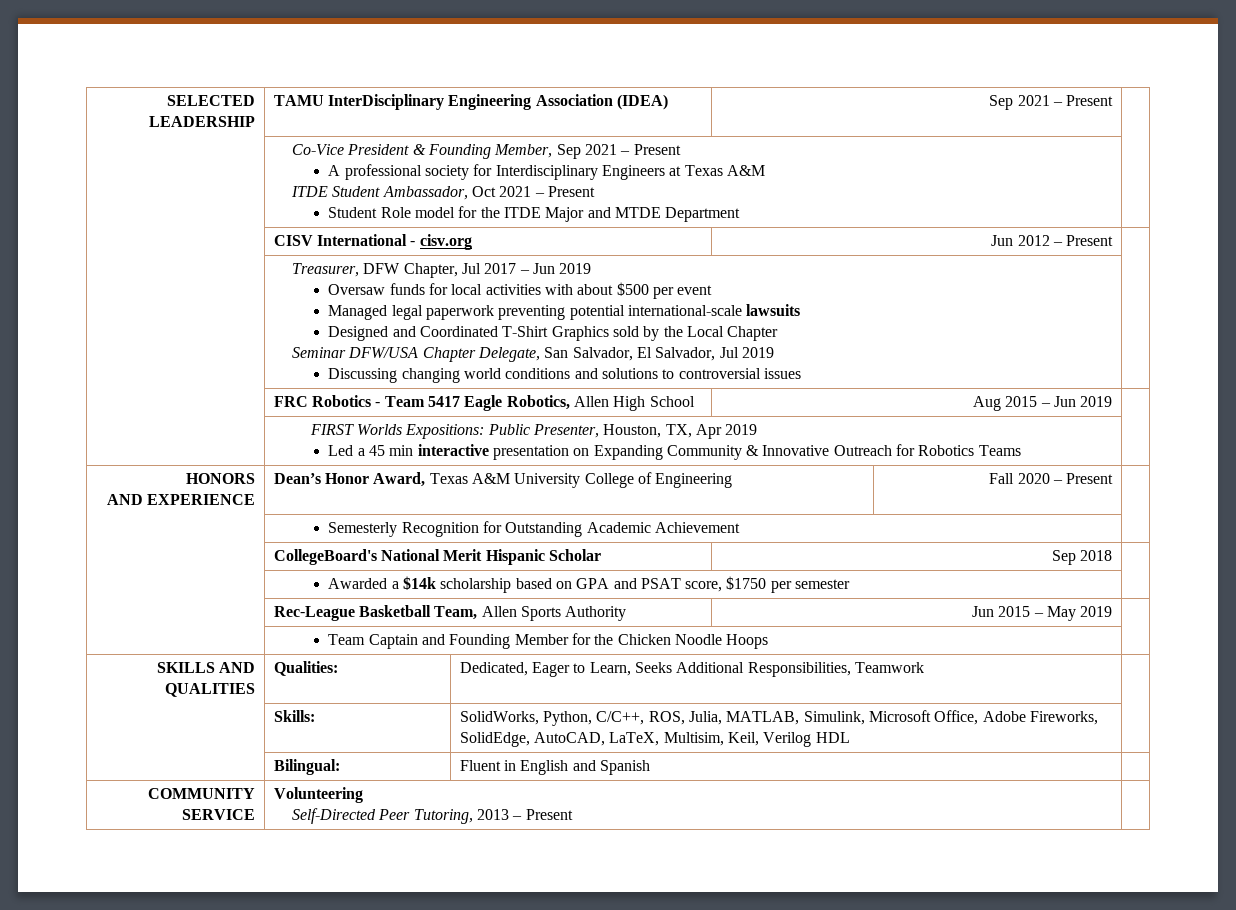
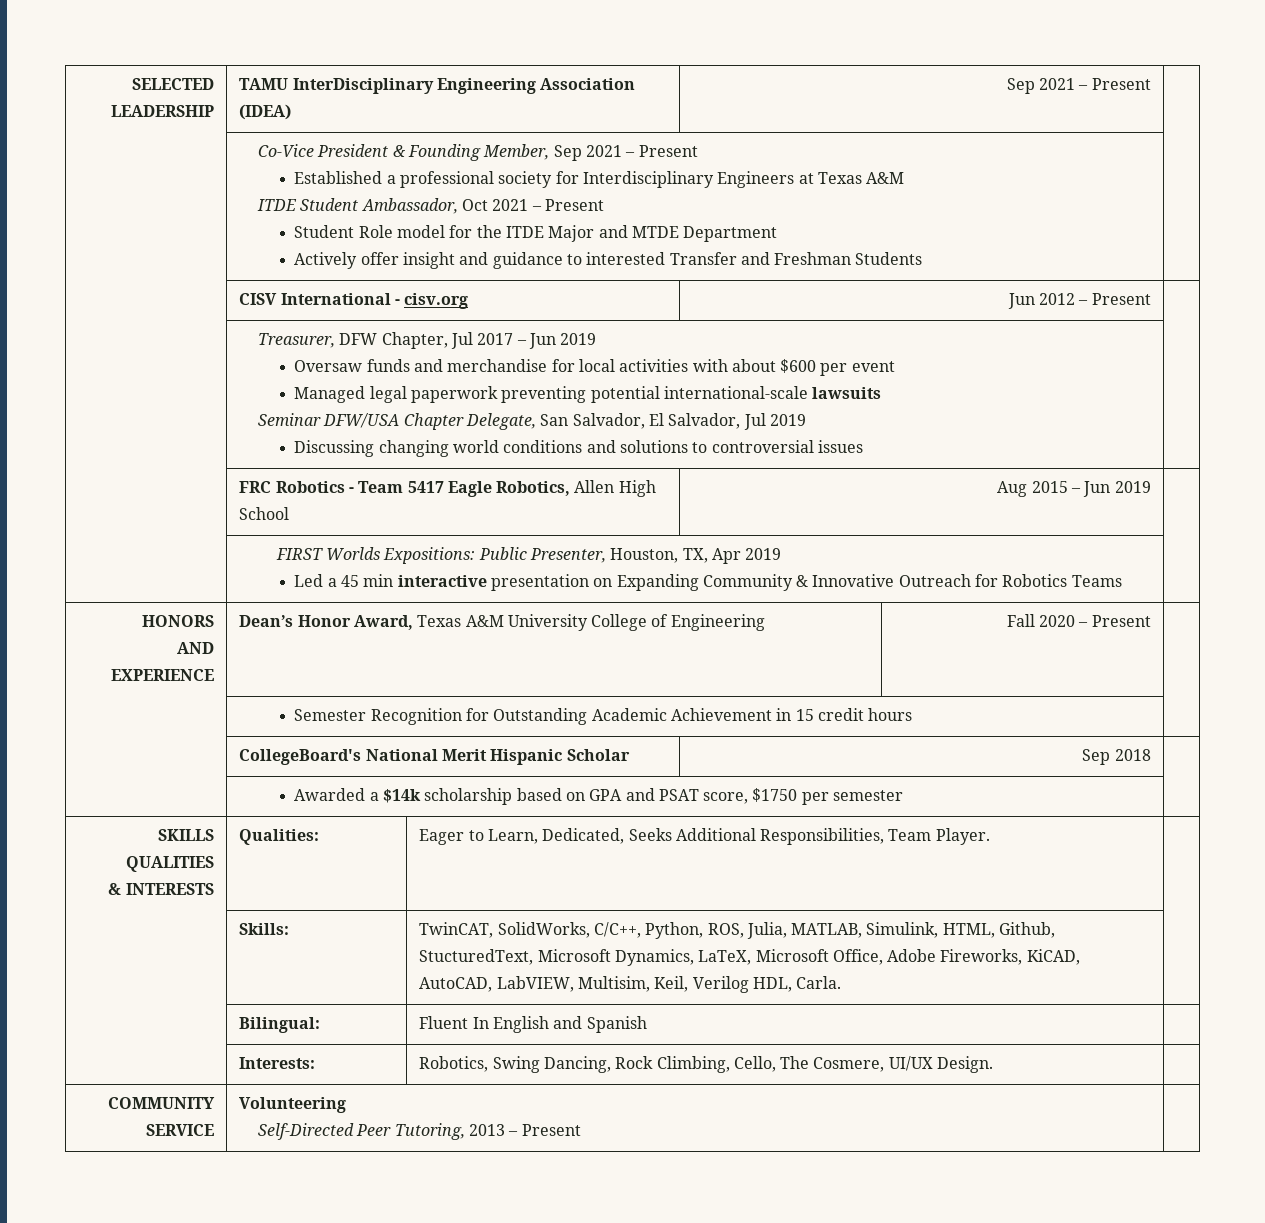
[328,165,341,176] A -> [294,171,396,184] Established a
(741, 214) none -> [294,252,923,269] // Actively offer insight and guidance to interested Transfer and Freshman Students
(425, 289) none -> [413,359,548,372] and merchandise
[616,282,649,296] $500 -> [780,359,817,373] $600
[328,326,779,341] // Designed and Coordinated T-Shirt Graphics sold by the Local Chapter -> (882, 393) none
[328,522,398,537] Semesterly -> [294,709,367,721] Semester
(740, 527) none -> [776,708,913,721] in 15 credit hours
[273,605,627,621] [972,606,1113,621] [328,633,769,649] // | Rec-League Basketball Team, Allen Sports Authority | Jun 2015 – May 2019 | // | Team Captain and Founding Member for the Chicken Noodle Hoops | -> (904, 795) none
[219,662,256,673] AND -> (214, 835) none
(256, 690) none -> [108,883,214,895] // & INTERESTS
[459,662,528,676] Dedicated, -> (320, 837) none
(631, 669) none -> [542,828,625,844] Dedicated,
[854,662,924,673] Teamwork -> [888,828,990,845] Team Player.
[459,711,865,726] SolidWorks, Python, C/C++, ROS, Julia, MATLAB, Simulink, -> [419,922,1056,939] [419,949,752,966] TwinCAT, SolidWorks, C/C++, Python, ROS, Julia, MATLAB, Simulink, HTML, Github, StucturedText, Microsoft Dynamics, LaTeX,
[459,732,660,747] SolidEdge, AutoCAD, LaTeX, -> [1026,949,1080,965] [419,976,574,992] KiCAD, AutoCAD, LabVIEW,
[815,732,850,743] HDL -> [752,976,842,992] HDL, Carla.
[503,760,516,771] in -> [472,1017,489,1029] In
(650, 767) none -> [239,1057,316,1069] [419,1056,994,1073] // | Interests: | Robotics, Swing Dancing, Rock Climbing, Cello, The Cosmere, UI/UX Design. |

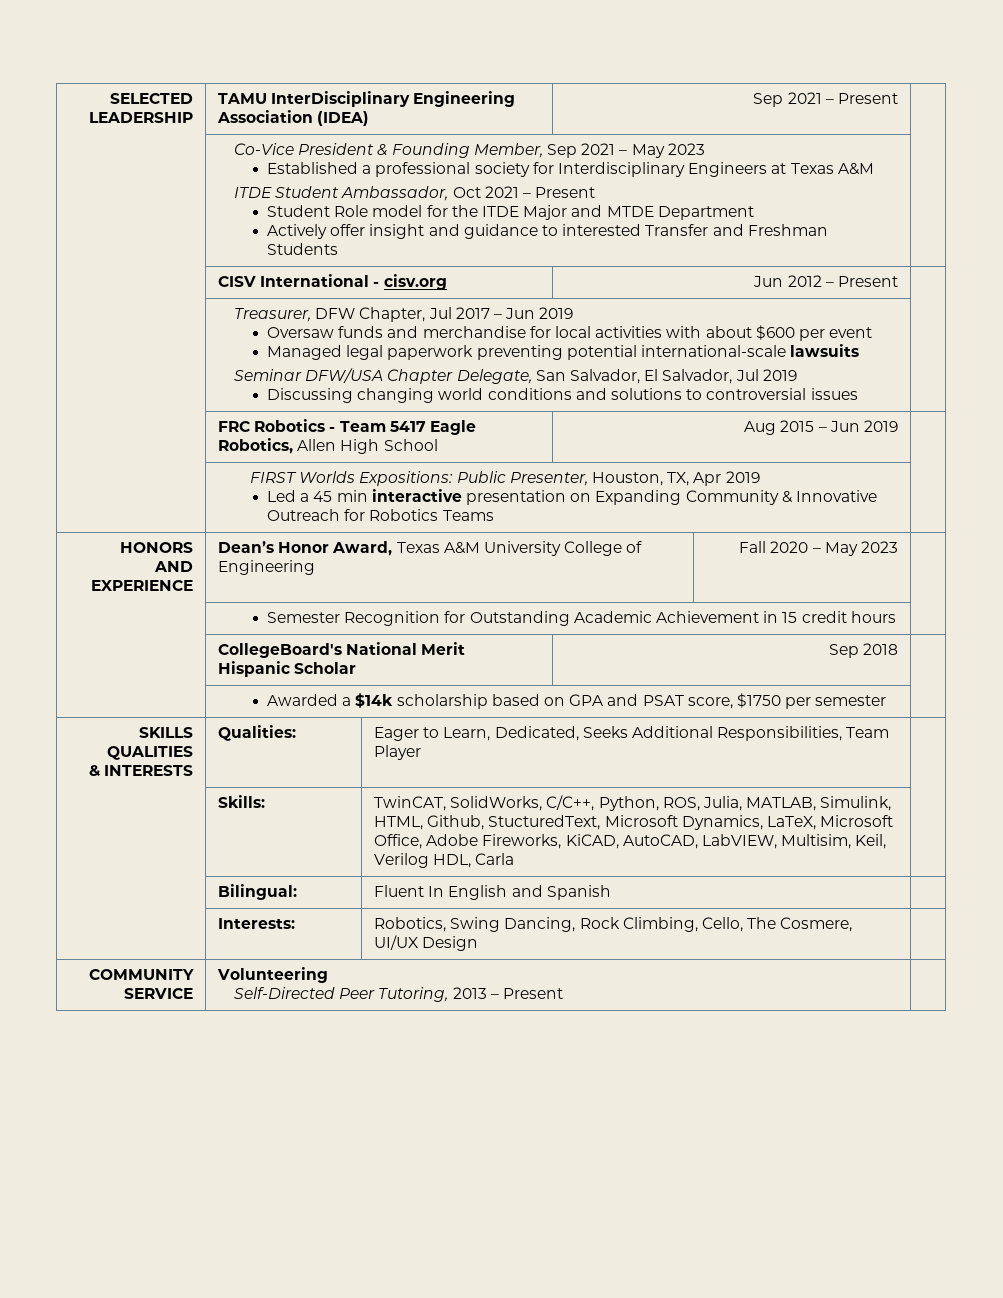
[638,145,698,157] Present -> [631,143,705,158] May 2023
[1091,615,1151,627] Present -> [824,541,899,556] May 2023
[935,828,990,845] Player. -> [373,745,421,760] Player
[796,976,842,989] Carla. -> [475,853,515,865] Carla
[937,1056,994,1073] Design. -> [422,936,479,951] Design

